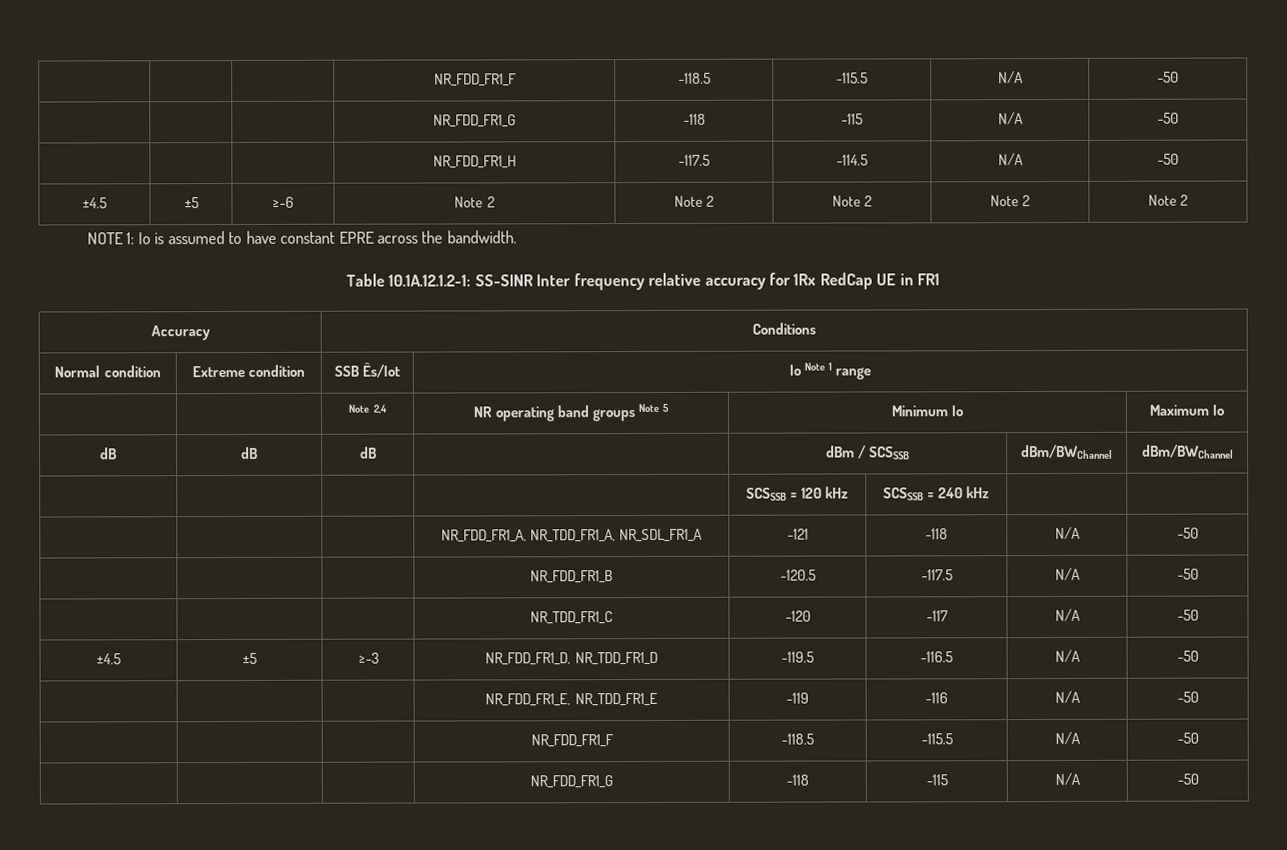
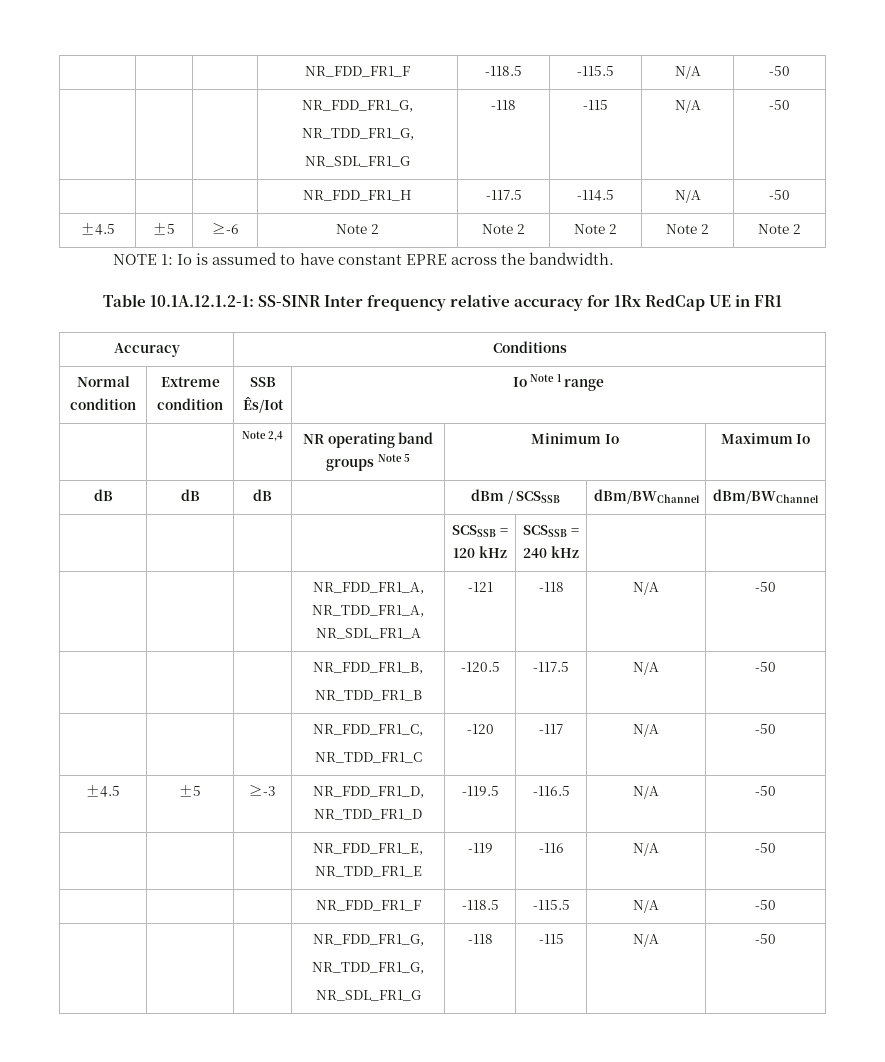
[433,73,517,87] [677,72,711,84] [836,72,868,84] [997,71,1023,84] [1157,71,1179,83] [433,114,516,128] | | | NR_FDD_FR1_F | -118.5 | -115.5 | N/A | -50 // | | | NR_FDD_FR1_G -> [305,66,410,77] [485,66,522,76] [577,66,614,76] [674,66,701,79] [769,66,790,76] [302,100,413,112] [301,128,414,140] [305,156,410,167] | | | NR_FDD_FR1_F | -118.5 | -115.5 | N/A | -50 // | | | NR_FDD_FR1_G, // NR_TDD_FR1_G, // NR_SDL_FR1_G
[530,570,613,584] NR_FDD_FR1_B -> [313,662,423,674] [314,690,422,701] NR_FDD_FR1_B, // NR_TDD_FR1_B
(1199, 574) none -> [313,724,423,736] NR_FDD_FR1_C, //
[530,775,613,789] NR_FDD_FR1_G -> [312,934,424,946] [312,962,424,974] [315,990,421,1001] NR_FDD_FR1_G, // NR_TDD_FR1_G, // NR_SDL_FR1_G

